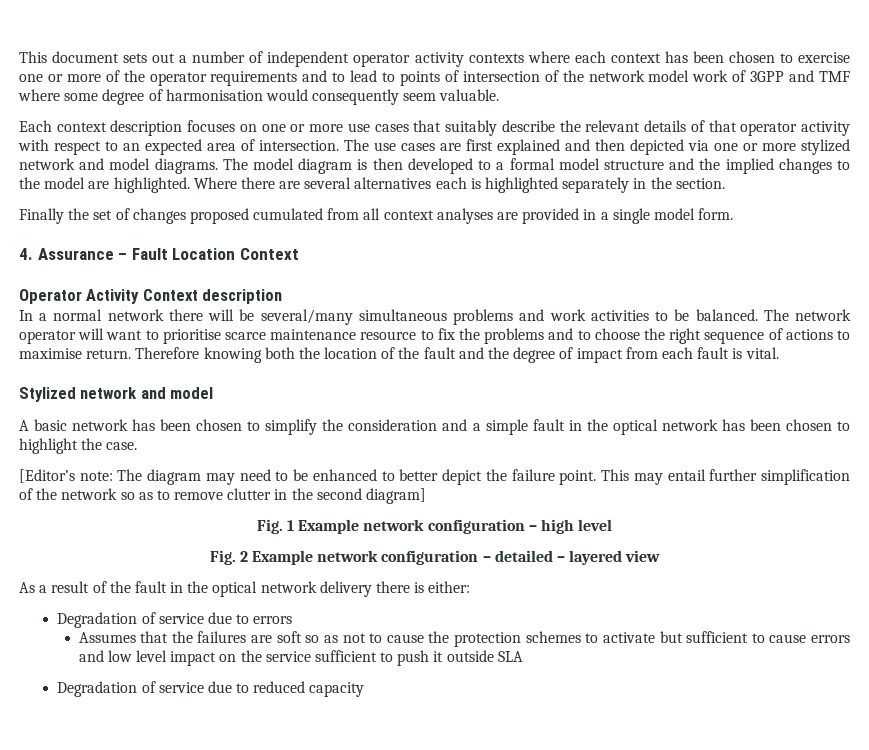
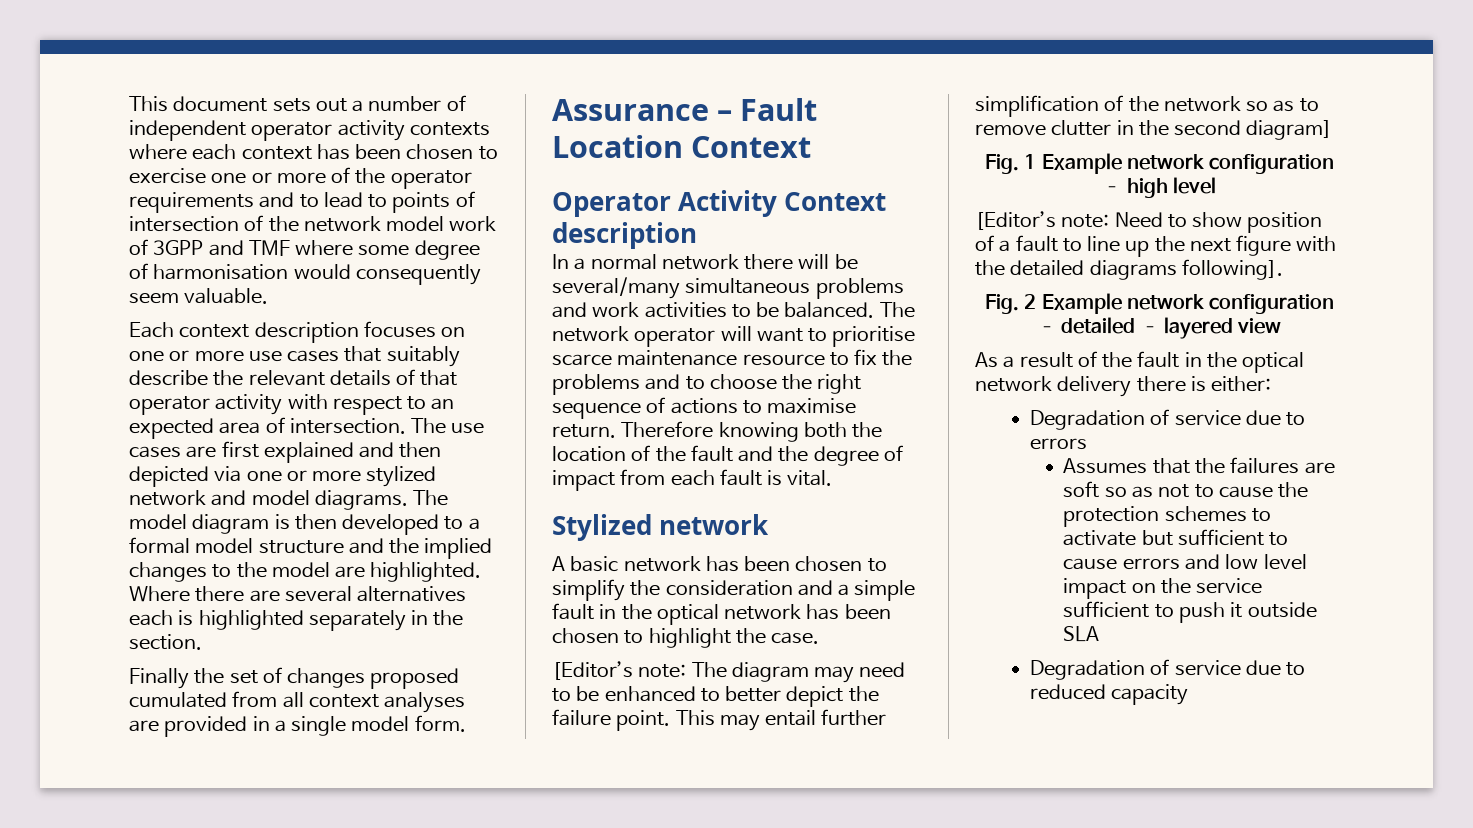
[19,248,33,260] 4. -> (466, 723) none
[140,387,214,399] and model -> (770, 524) none
(613, 525) none -> [975,211,1323,233] [975,235,1337,257] [975,259,1283,280] // [Editor’s note: Need to show position of a fault to line up the next figure with the detailed diagrams following].

